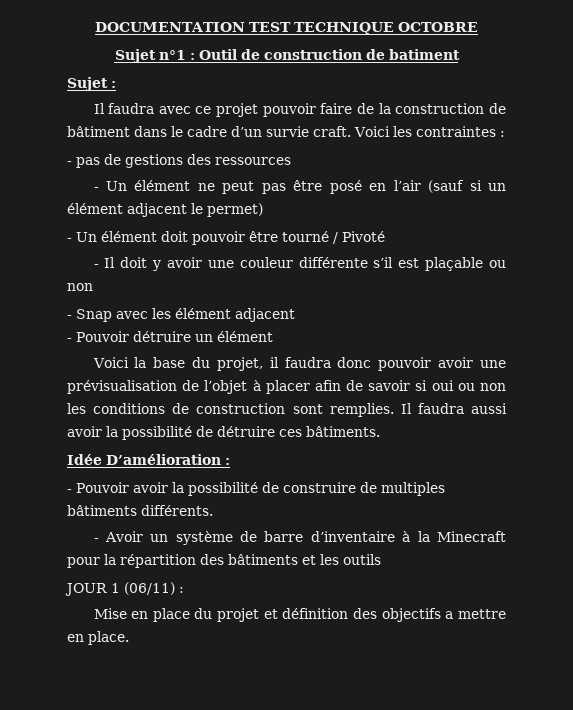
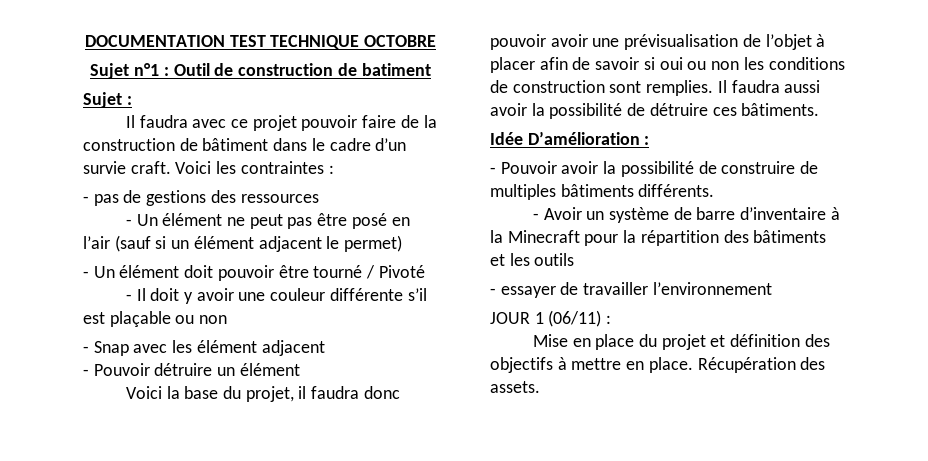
(381, 559) none -> [490,282,772,298] // - essayer de travailler l’environnement
[445,611,454,619] a -> [557,357,567,370] à
(129, 638) none -> [697,357,826,373] [490,381,540,393] Récupération des assets.

